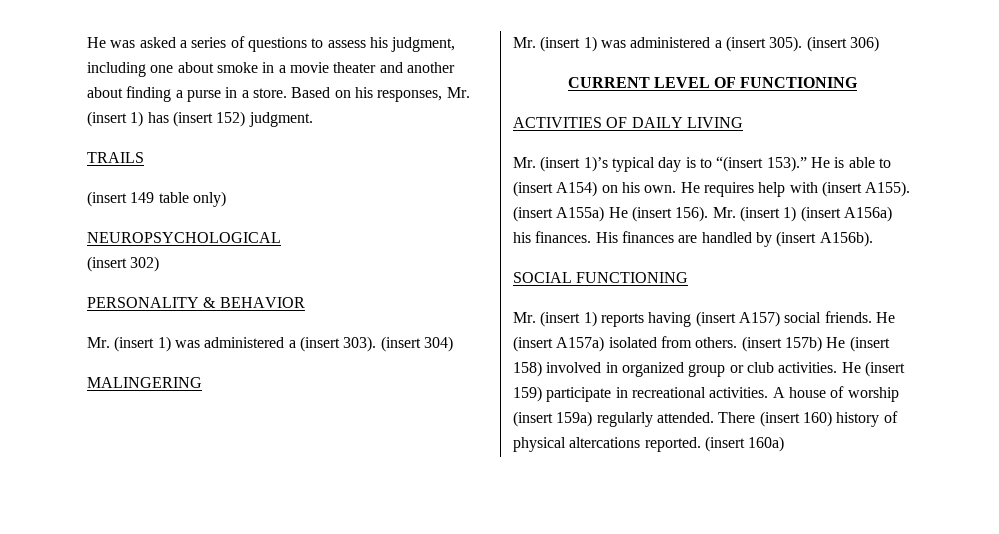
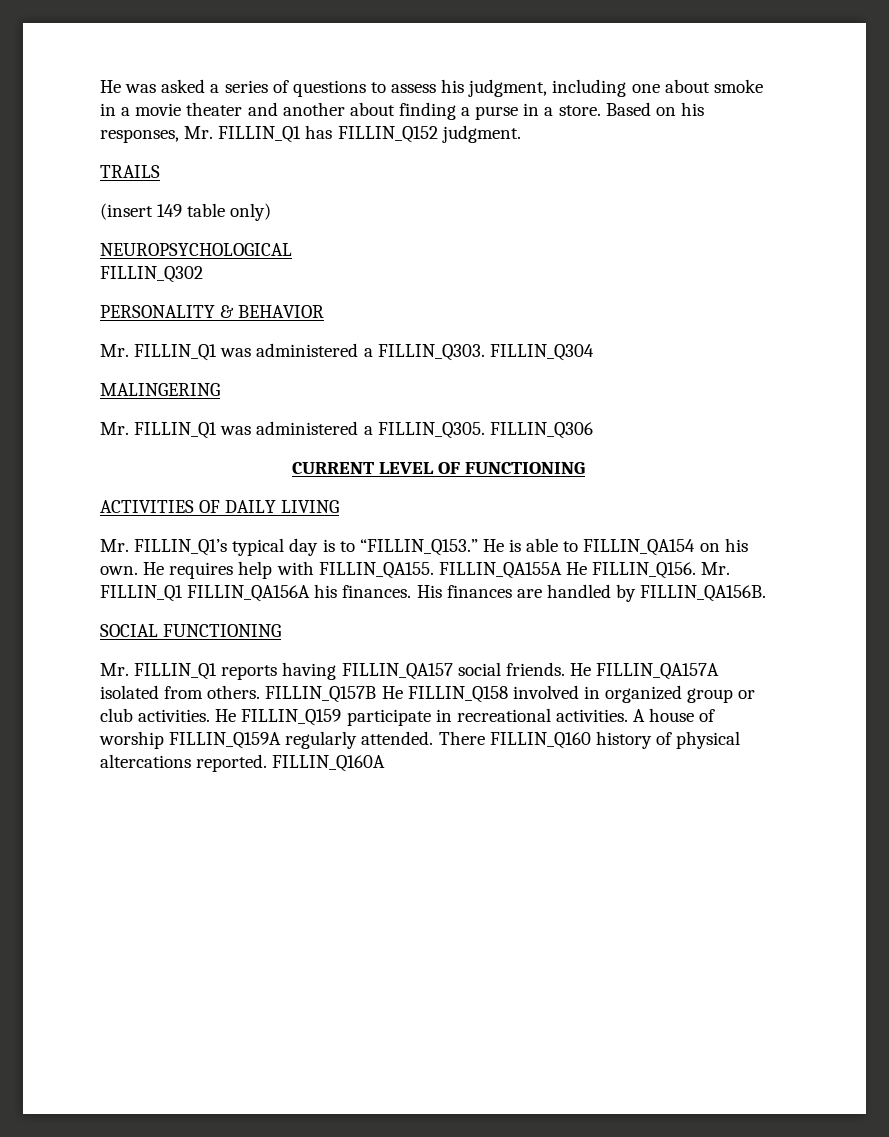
[87,111,246,127] (insert 1) has (insert 152) -> [218,125,438,143] FILLIN_Q1 has FILLIN_Q152
[87,256,160,272] (insert 302) -> [100,266,203,283] FILLIN_Q302
[114,336,453,352] (insert 1) was administered a (insert 303). (insert 304) -> [134,343,594,361] FILLIN_Q1 was administered a FILLIN_Q303. FILLIN_Q304
[540,36,879,52] (insert 1) was administered a (insert 305). (insert 306) -> [134,421,593,439] FILLIN_Q1 was administered a FILLIN_Q305. FILLIN_Q306
[540,156,608,172] (insert 1)’s -> [134,539,228,556] FILLIN_Q1’s
[716,156,807,172] “(insert 153).” -> [359,539,478,556] “FILLIN_Q153.”
[513,181,598,197] (insert A154) -> [583,539,696,556] FILLIN_QA154
[821,181,911,197] [513,206,892,222] (insert A155). (insert A155a) He (insert 156). Mr. (insert 1) (insert A156a) -> [318,562,731,579] [100,585,311,602] FILLIN_QA155. FILLIN_QA155A He FILLIN_Q156. Mr. FILLIN_Q1 FILLIN_QA156A
[776,231,873,247] (insert A156b). -> [640,585,767,602] FILLIN_QA156B.
[540,311,780,327] (insert 1) reports having (insert A157) -> [134,662,453,680] FILLIN_Q1 reports having FILLIN_QA157
[513,336,605,352] (insert A157a) -> [596,663,720,680] FILLIN_QA157A
[741,336,890,352] [513,361,542,377] (insert 157b) He (insert 158) -> [265,686,508,703] FILLIN_Q157B He FILLIN_Q158
[864,361,905,377] [513,386,542,402] (insert 159) -> [241,709,342,726] FILLIN_Q159
[513,411,593,427] (insert 159a) -> [169,732,282,749] FILLIN_Q159A
[759,411,832,427] (insert 160) -> [489,732,591,749] FILLIN_Q160
[704,436,785,452] (insert 160a) -> [272,755,386,772] FILLIN_Q160A

